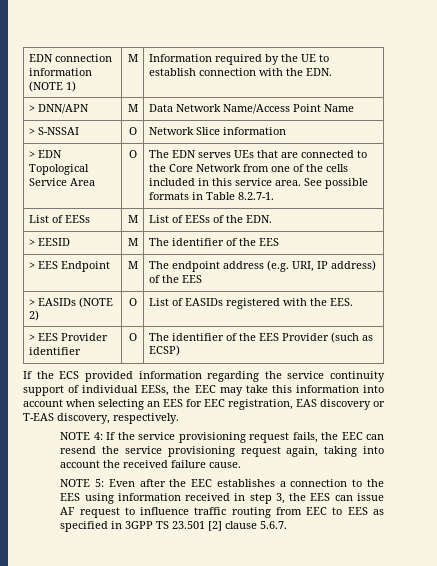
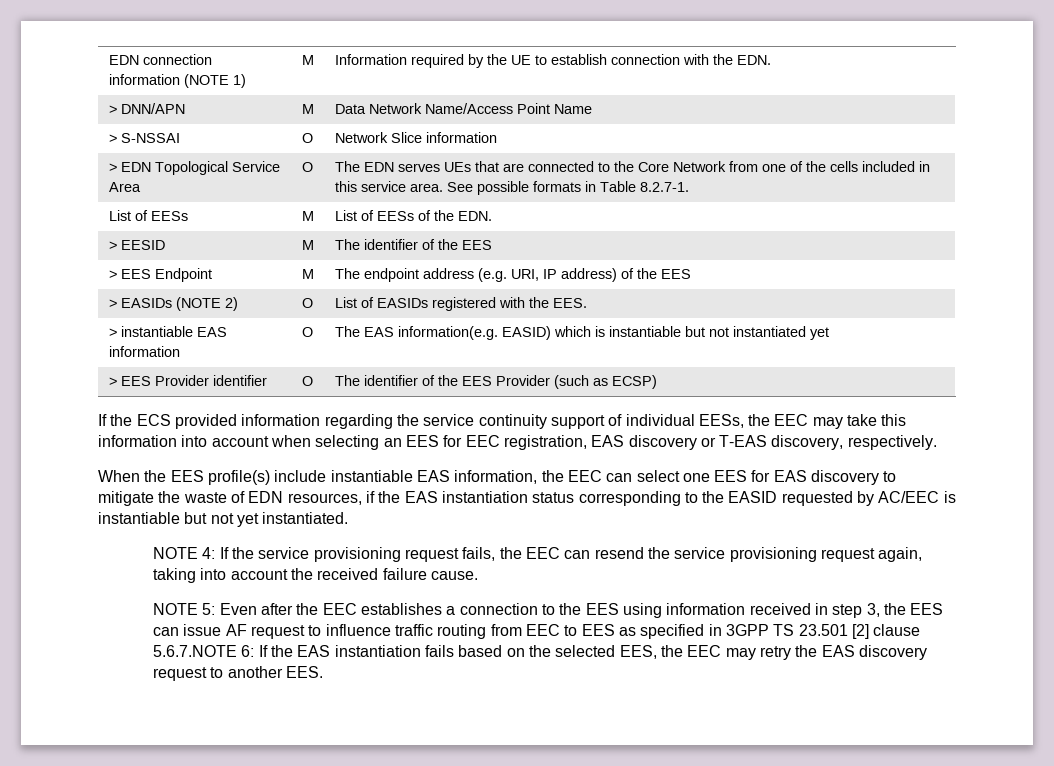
(353, 302) none -> [108,326,227,337] [108,346,180,357] [302,327,313,337] [334,326,829,340] // > instantiable EAS information | O | The EAS information(e.g. EASID) which is instantiable but not instantiated yet
(179, 418) none -> [98,470,897,485] [98,491,956,506] [98,512,349,527] // When the EES profile(s) include instantiable EAS information, the EEC can select one EES for EAS discovery to mitigate the waste of EDN resources, if the EAS instantiation status corresponding to the EASID requested by AC/EEC is instantiable but not yet instantiated.
[260,521,288,529] 5.6.7. -> [153,645,927,660] [153,666,324,681] 5.6.7.NOTE 6: If the EAS instantiation fails based on the selected EES, the EEC may retry the EAS discovery request to another EES.

